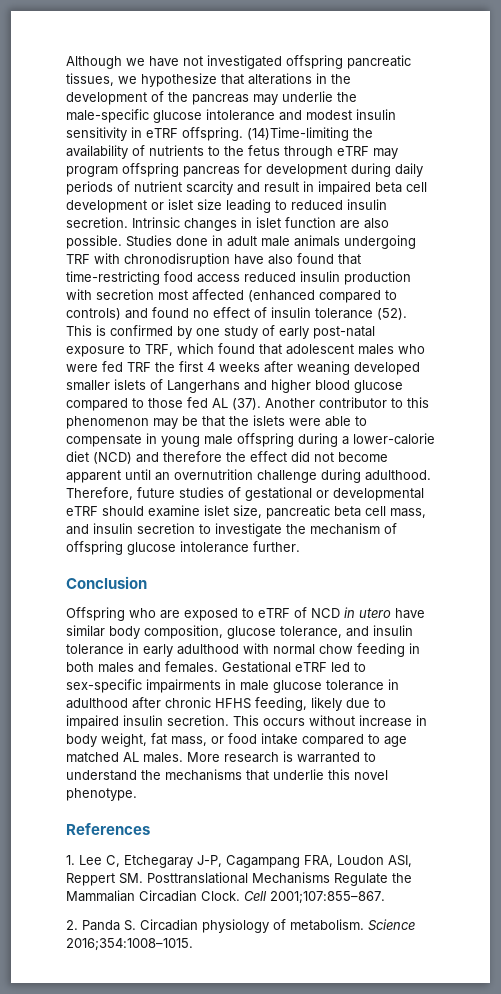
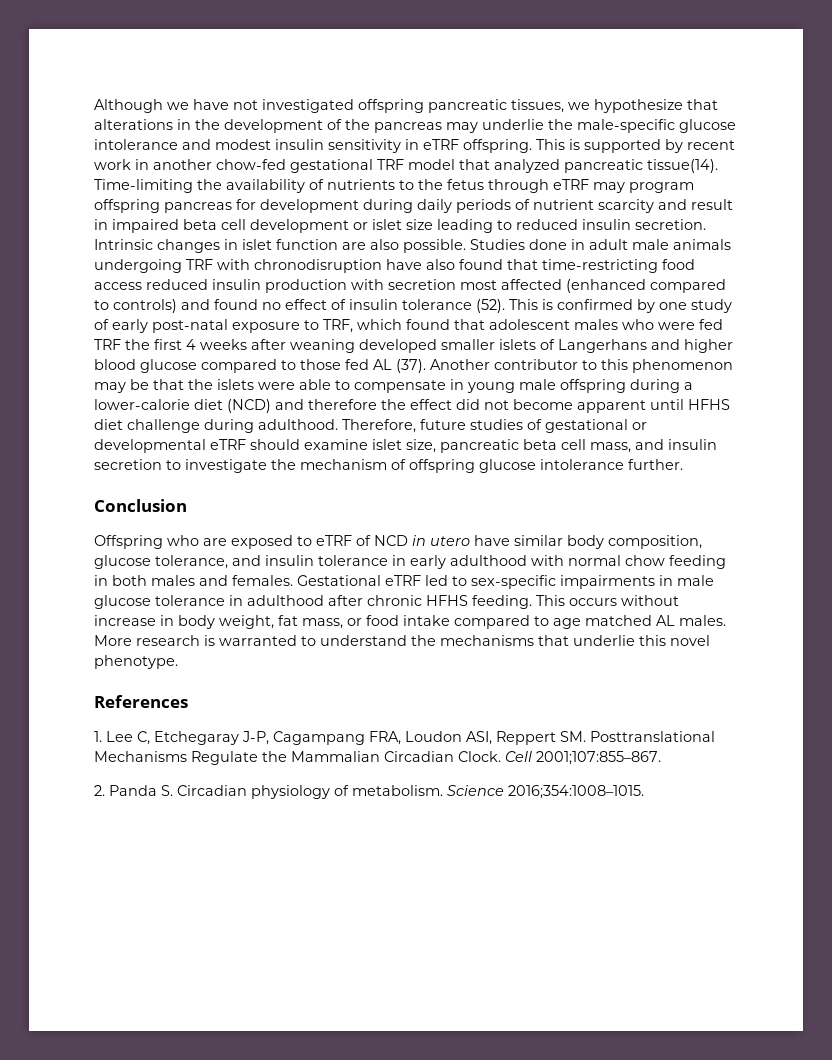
[247,127,349,141] (14)Time-limiting -> [536,139,735,153] [94,159,718,173] [94,179,193,193] This is supported by recent work in another chow-fed gestational TRF model that analyzed pancreatic tissue(14). Time-limiting
[155,469,253,481] an overnutrition -> [688,399,730,410] [94,419,123,430] HFHS diet
[255,697,386,711] [66,715,229,729] feeding, likely due to impaired insulin secretion. -> [472,595,532,609] feeding.

